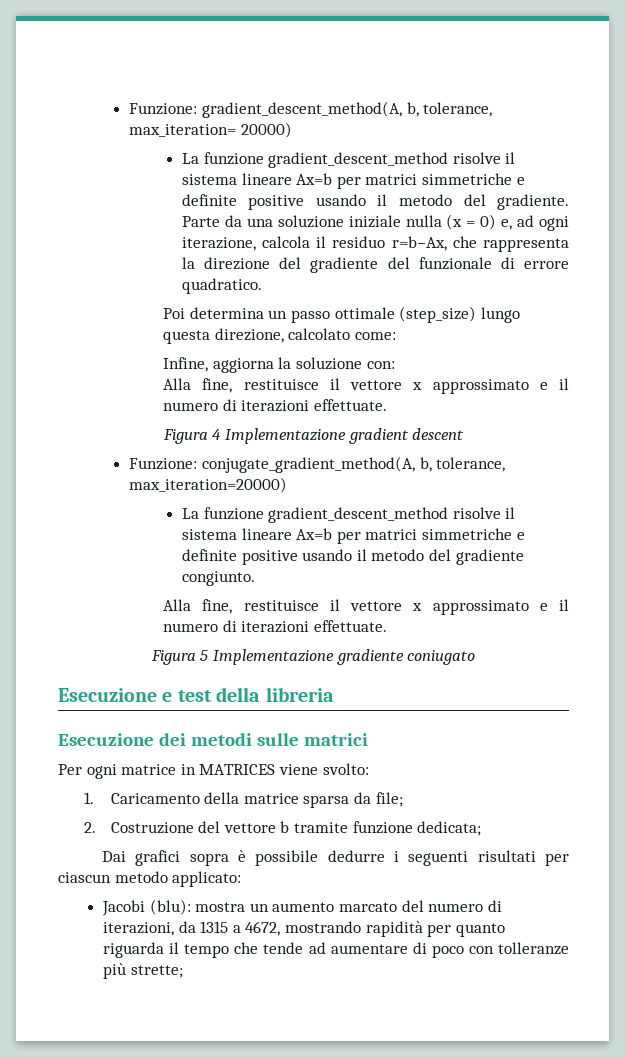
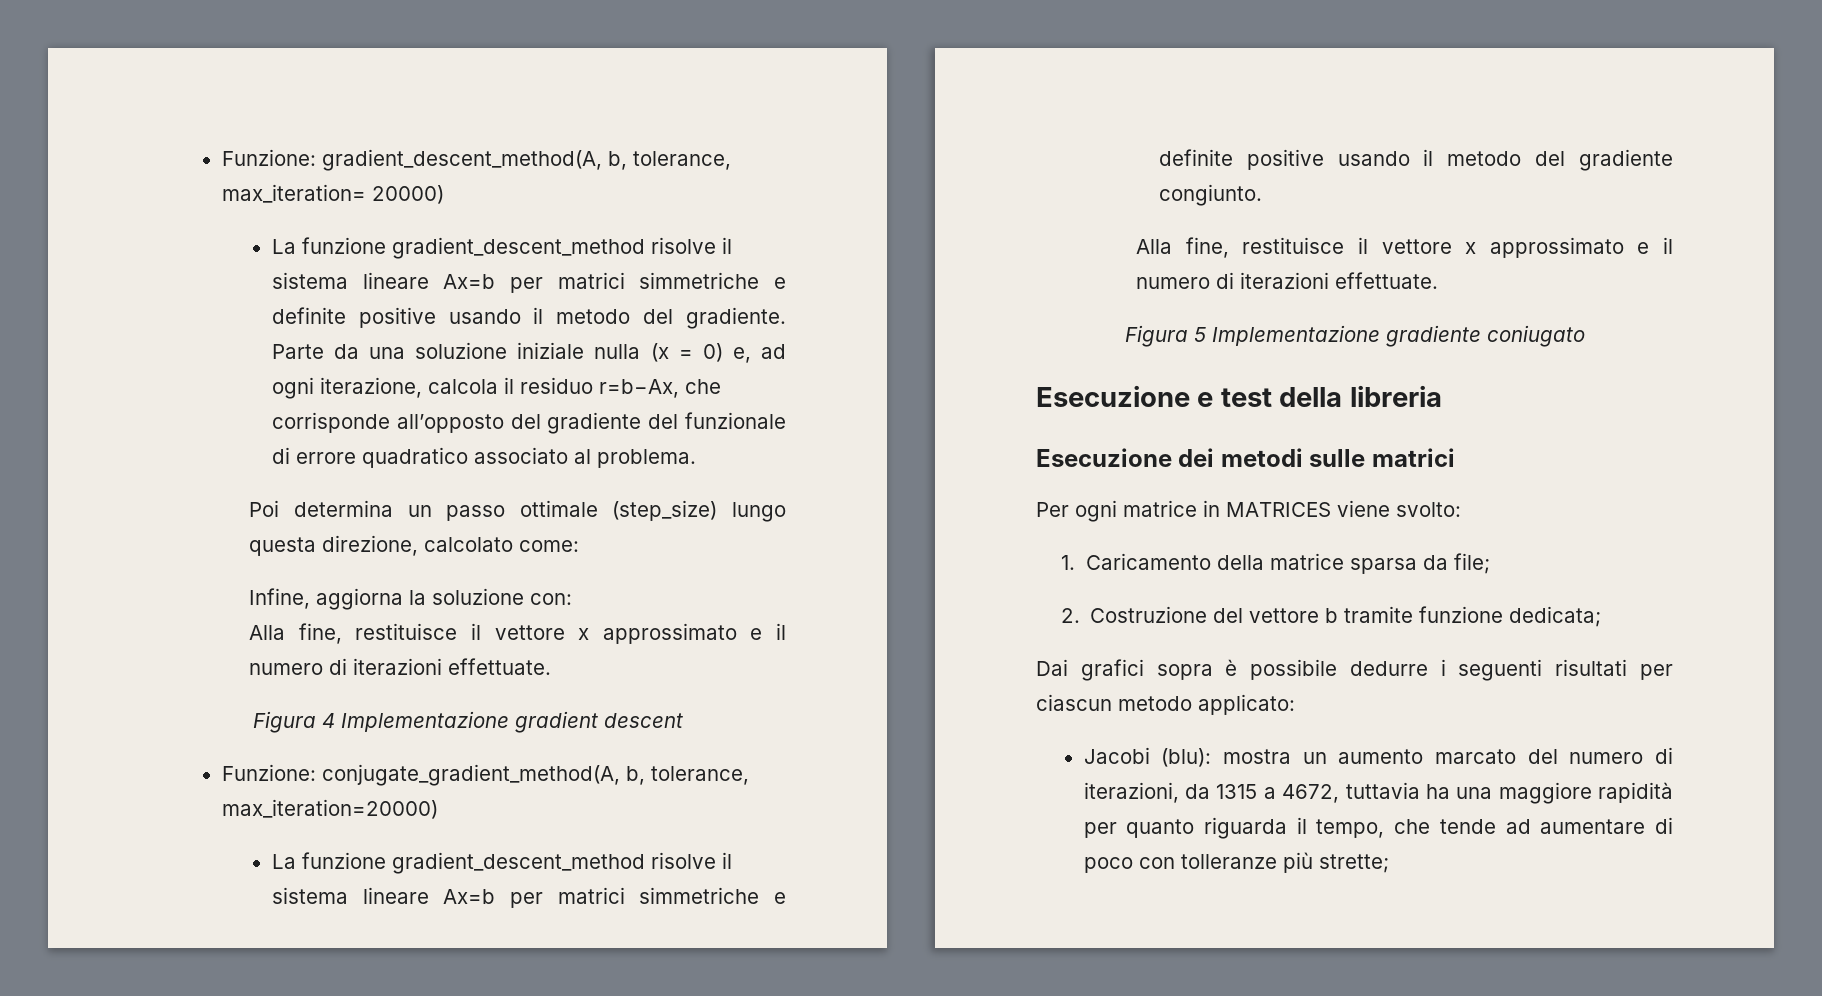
[482,238,569,252] [181,257,271,270] rappresenta la direzione -> [271,412,504,433] corrisponde all’opposto
[181,278,262,294] quadratico. -> [361,447,696,468] quadratico associato al problema.
[284,921,361,933] mostrando -> [1345,782,1592,804] tuttavia ha una maggiore
[184,944,230,958] tempo -> [1316,819,1385,838] tempo,

